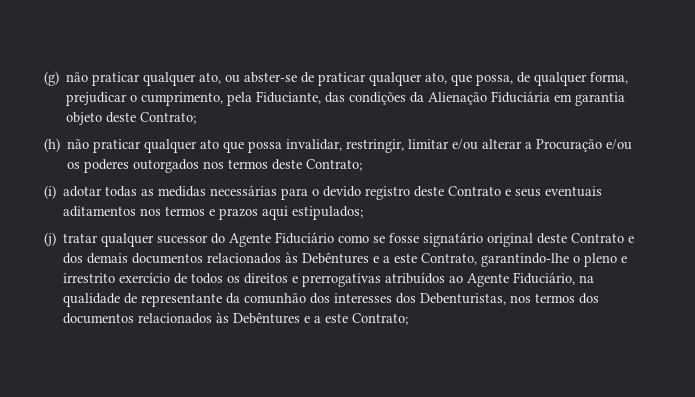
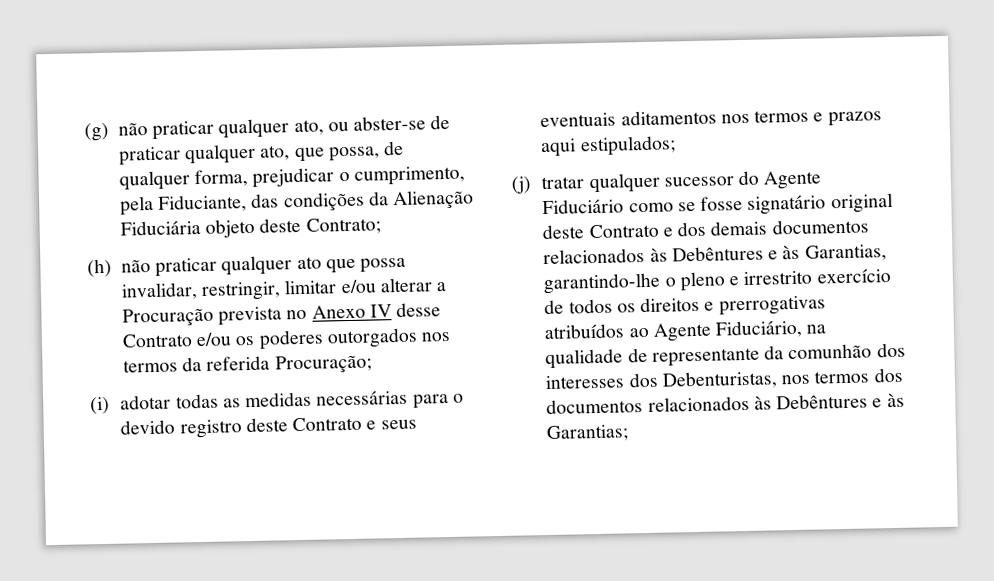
[554,92,626,106] em garantia -> (201, 227) none
(603, 145) none -> [218,302,442,326] [121,333,193,348] prevista no Anexo IV desse Contrato
[272,159,363,171] deste Contrato; -> [182,354,372,374] da referida Procuração;
[383,253,478,265] a este Contrato, -> [782,244,887,262] às Garantias,
[314,313,409,325] a este Contrato; -> [886,392,905,408] [546,424,630,443] às Garantias;

